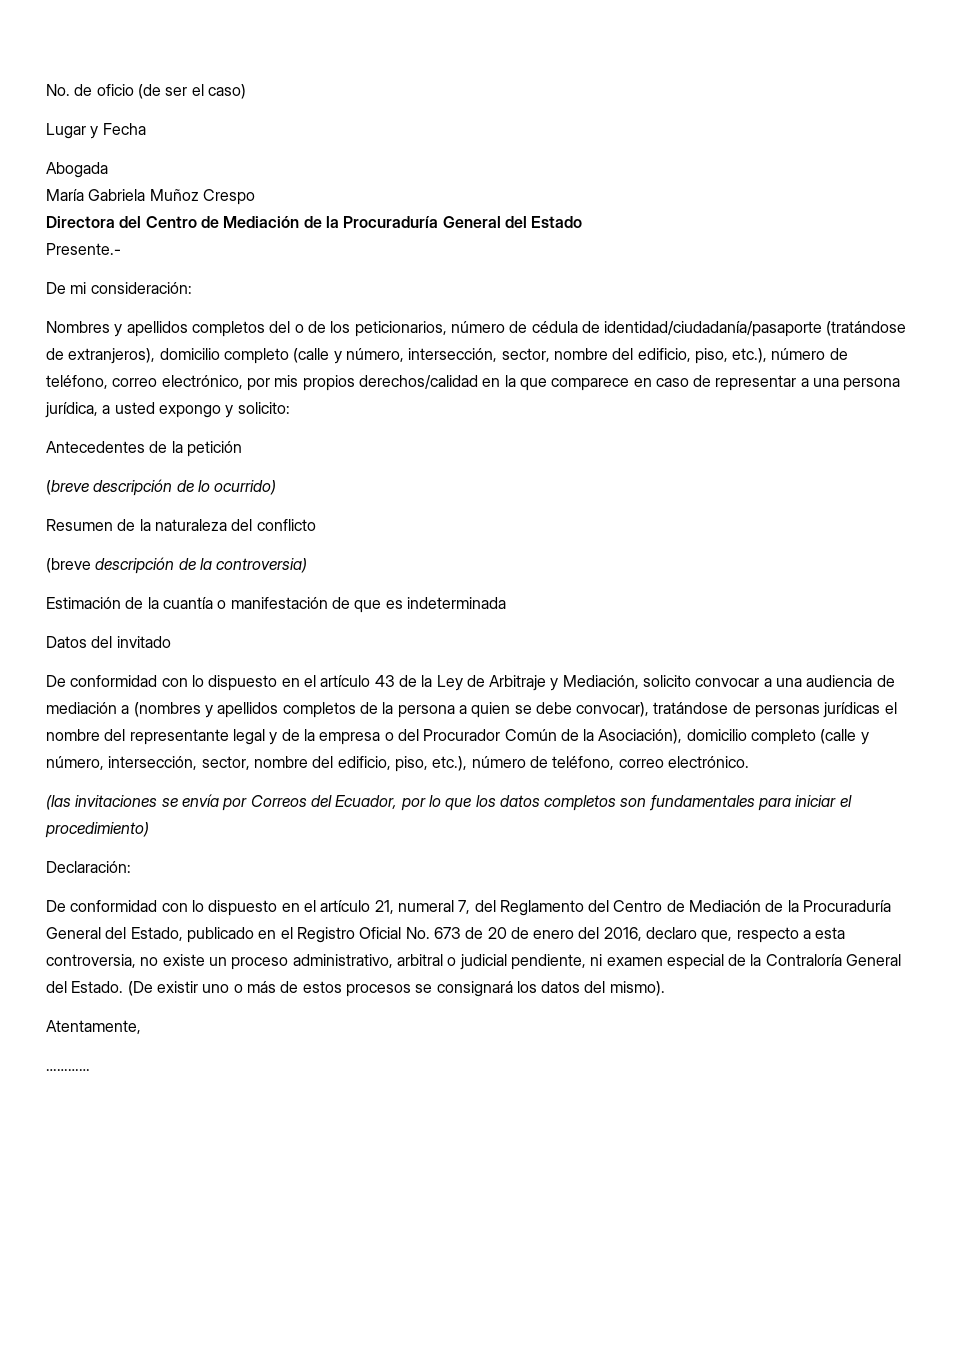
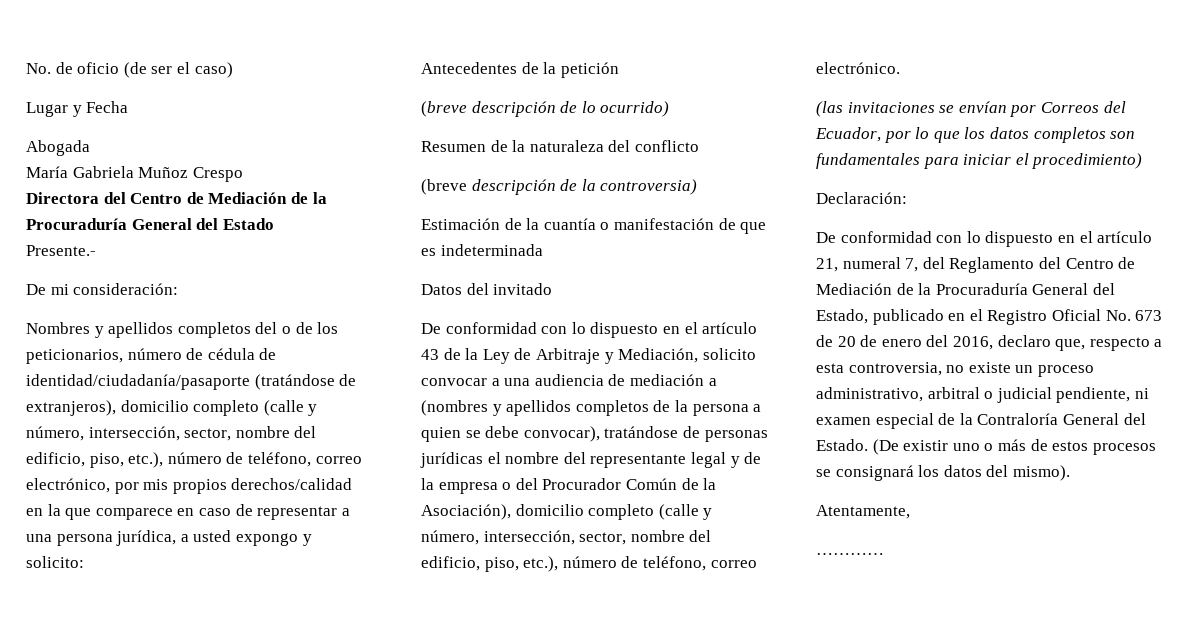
[181,794,219,807] envía -> [958,101,1007,113] envían

